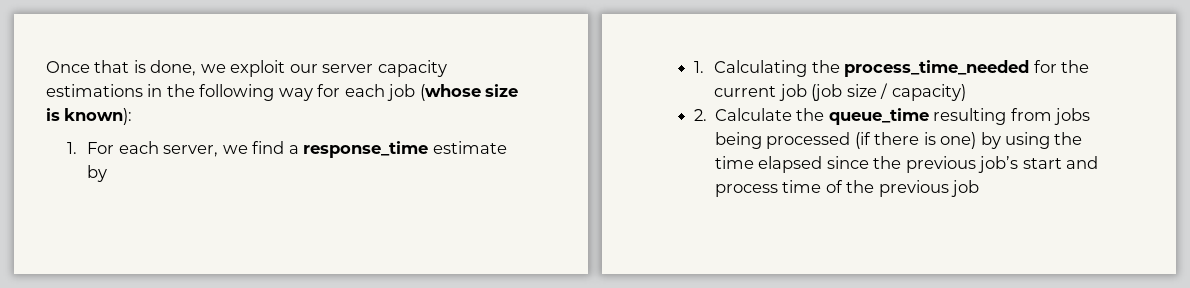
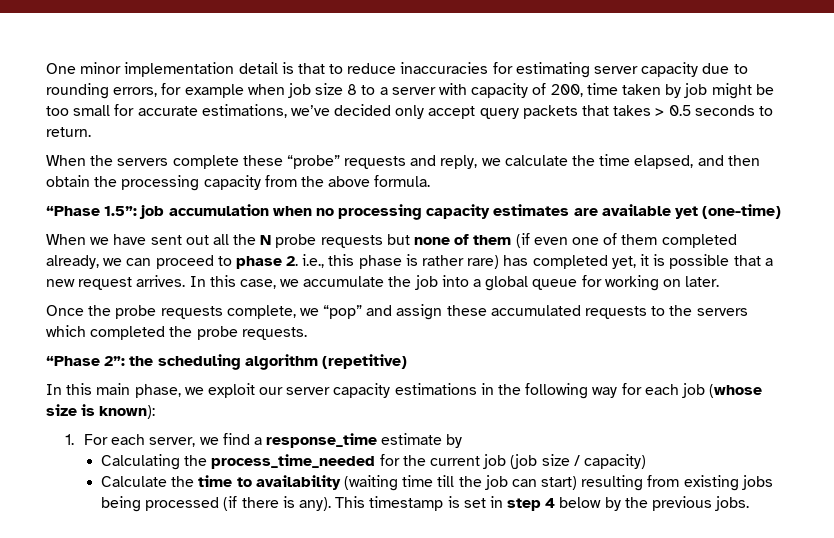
[46,60,197,76] Once that is done, -> [46,62,748,78] [46,83,774,99] [46,104,773,119] [46,127,91,137] [46,154,760,169] [46,175,431,191] [46,204,782,220] [46,233,737,248] [46,254,773,269] [46,275,720,291] [46,304,748,320] [46,325,307,340] [46,354,407,370] [46,383,181,398] One minor implementation detail is that to reduce inaccuracies for estimating server capacity due to rounding errors, for example when job size 8 to a server with capacity of 200, time taken by job might be too small for accurate estimations, we’ve decided only accept query packets that takes > 0.5 seconds to return. // When the servers complete these “probe” requests and reply, we calculate the time elapsed, and then obtain the processing capacity from the above formula. // “Phase 1.5”: job accumulation when no processing capacity estimates are available yet (one-time) // When we have sent out all the N probe requests but none of them (if even one of them completed already, we can proceed to phase 2. i.e., this phase is rather rare) has completed yet, it is possible that a new request arrives. In this case, we accumulate the job into a global queue for working on later. // Once the probe requests complete, we “pop” and assign these accumulated requests to the servers which completed the probe requests. // “Phase 2”: the scheduling algorithm (repetitive) // In this main phase,
[693,61,704,73] 1. -> (463, 441) none
[693,109,707,121] 2. -> (646, 461) none
[828,108,929,125] queue_time -> [198,475,578,491] time to availability (waiting time till the job can start)
(1052, 114) none -> [683,475,739,491] existing
[940,132,1083,149] [714,156,1099,173] [714,180,980,197] one) by using the time elapsed since the previous job’s start and process time of the previous job -> [298,496,750,511] any). This timestamp is set in step 4 below by the previous jobs.

